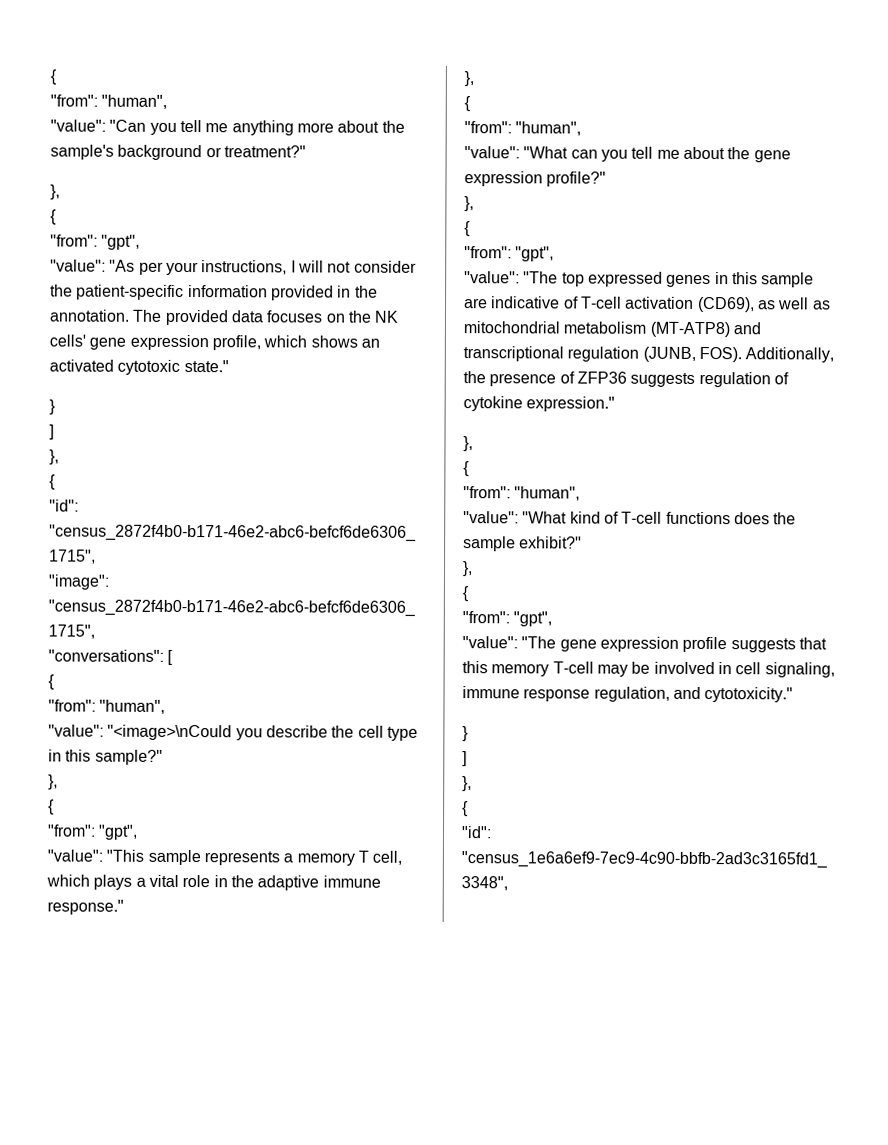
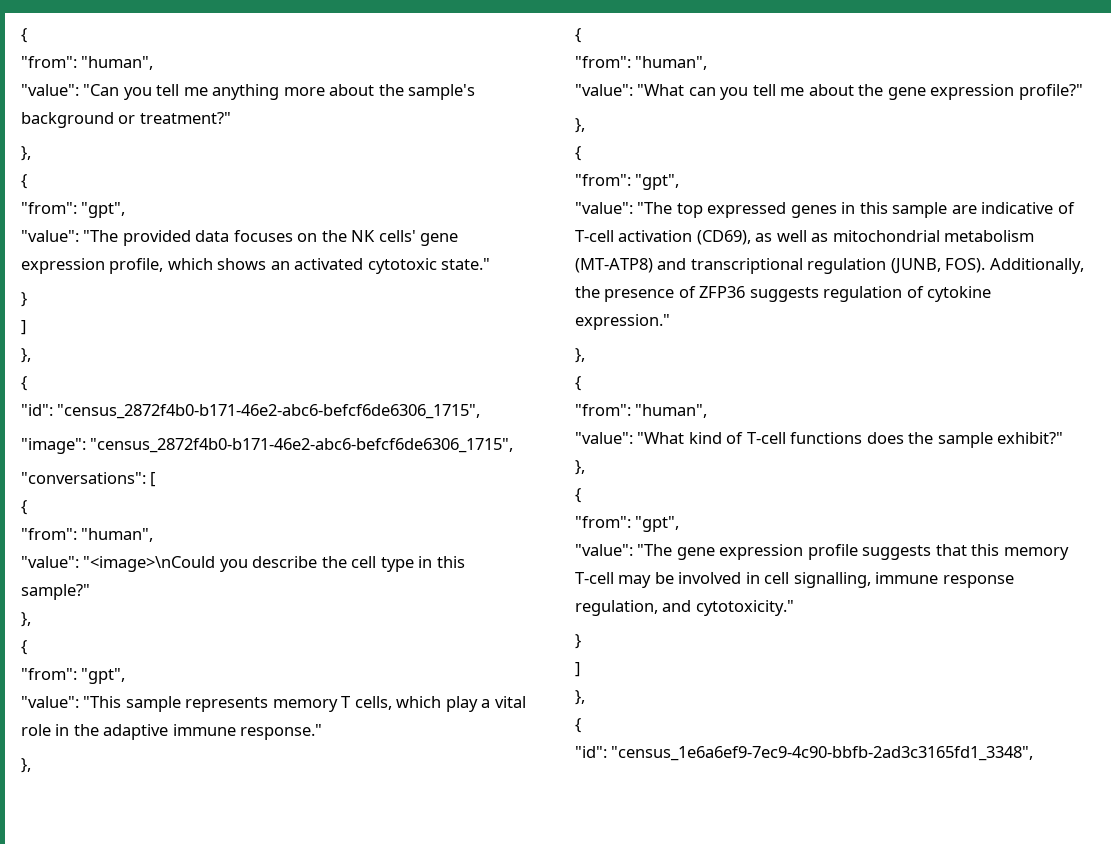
[109,259,417,276] [50,284,378,301] [49,309,163,322] "As per your instructions, I will not consider the patient-specific information provided in the annotation. The -> [83,230,119,242] "The
[283,853,294,863] a -> (269, 704) none
[372,850,403,865] [46,874,133,890] cell, which plays -> [354,696,478,712] cells, which play
[764,662,835,678] signaling, -> [793,572,871,588] signalling,

